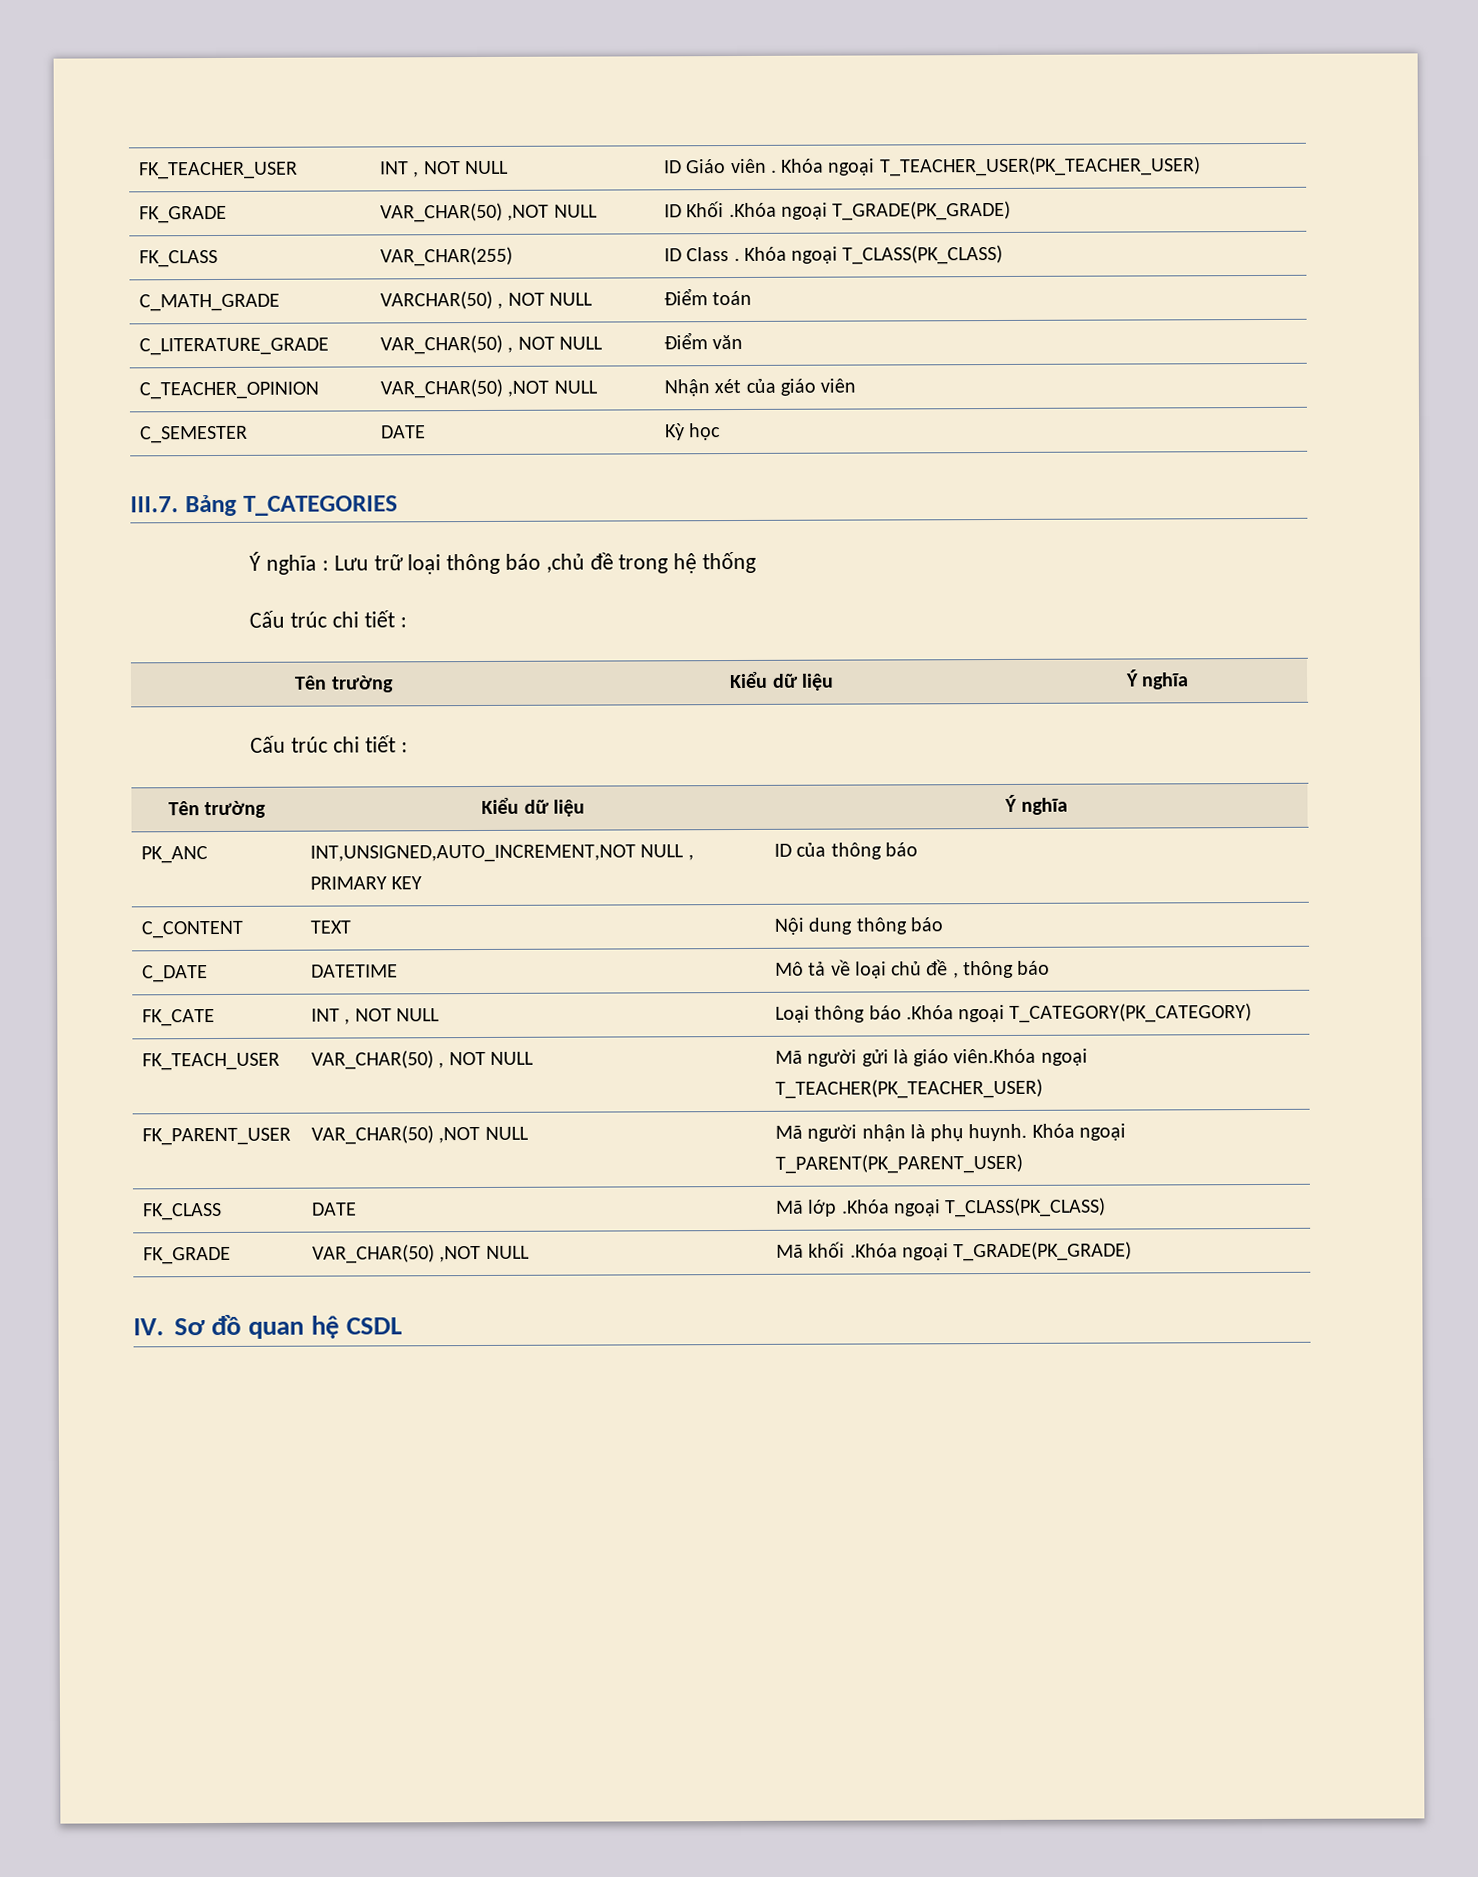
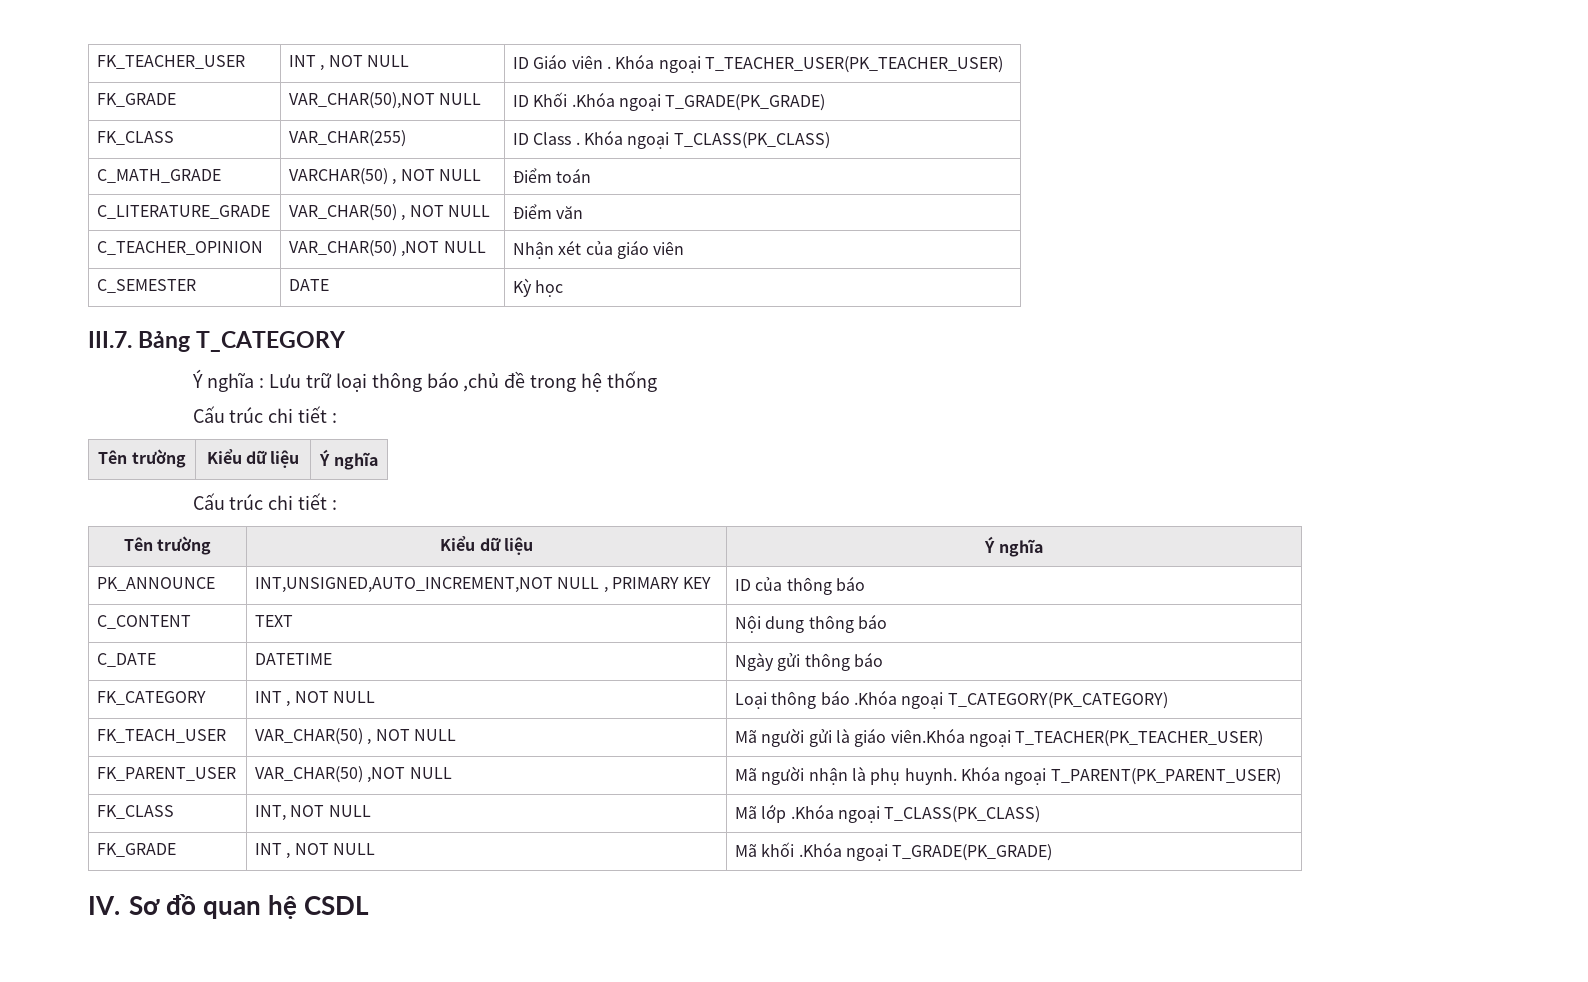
[380,202,550,223] VAR_CHAR(50) ,NOT -> [289,92,436,109] VAR_CHAR(50),NOT
[242,495,398,516] T_CATEGORIES -> [196,331,347,352] T_CATEGORY
[141,846,209,864] PK_ANC -> [97,577,216,591] PK_ANNOUNCE
[775,959,1051,979] [142,1009,216,1027] Mô tả về loại chủ đề , thông báo // FK_CATE -> [735,652,884,671] [97,691,207,705] Ngày gửi thông báo // FK_CATEGORY
[312,1202,358,1216] DATE -> [255,805,371,821] INT, NOT NULL
[312,1244,482,1264] VAR_CHAR(50) ,NOT -> [255,843,329,859] INT , NOT

